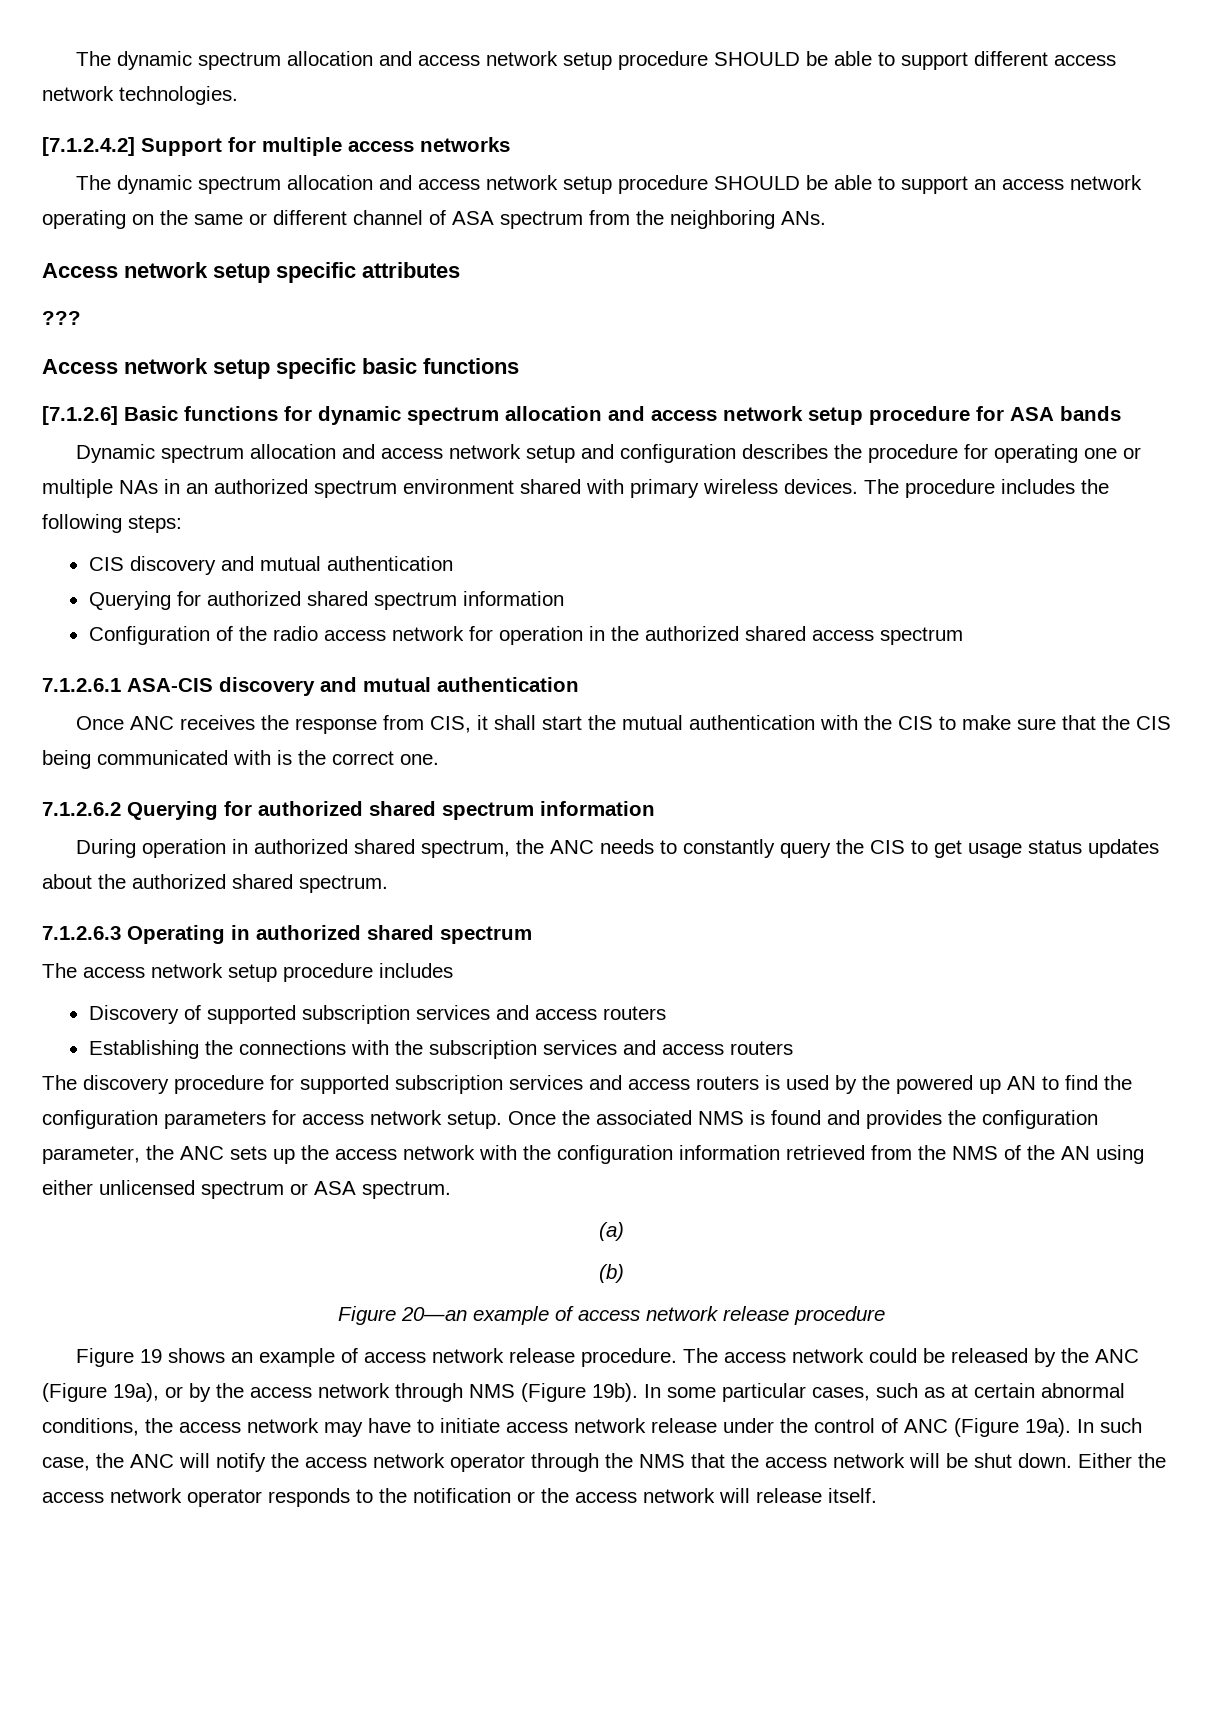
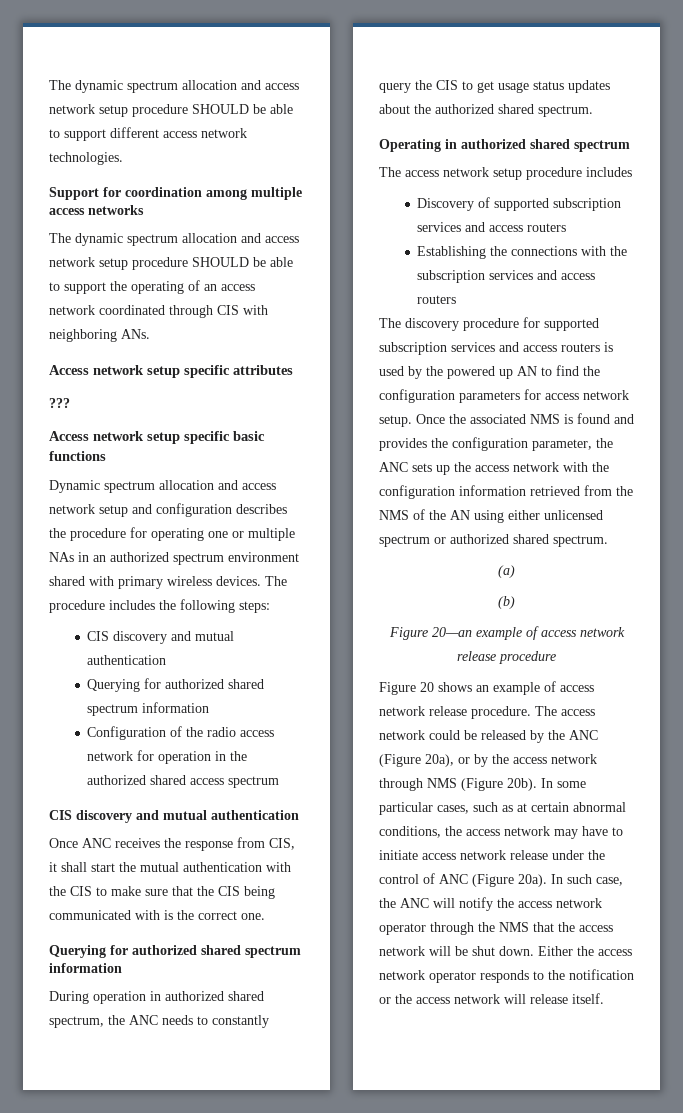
[42,137,135,156] [7.1.2.4.2] -> (123, 158) none
(256, 144) none -> [125,187,247,200] coordination among
[973,175,1142,190] [42,210,664,229] an access network operating on the same or different channel of ASA spectrum from the -> [110,280,255,294] [49,305,268,318] the operating of an access network coordinated through CIS with
[42,406,1121,425] // [7.1.2.6] Basic functions for dynamic spectrum allocation and access network setup procedure for ASA bands -> (106, 456) none
[42,678,213,692] 7.1.2.6.1 ASA-CIS -> [49,810,72,820] CIS
[42,802,121,816] 7.1.2.6.2 -> (265, 916) none
[42,926,121,940] 7.1.2.6.3 -> (593, 111) none
[314,1181,356,1195] ASA -> [450,534,549,544] authorized shared
[139,1349,162,1363] 19 -> [420,682,434,692] 20
[113,1383,159,1402] 19a), -> [425,754,454,767] 20a),
[592,1383,638,1402] 19b). -> [507,778,537,791] 20b).
[1025,1418,1071,1437] 19a). -> [518,874,547,887] 20a).

